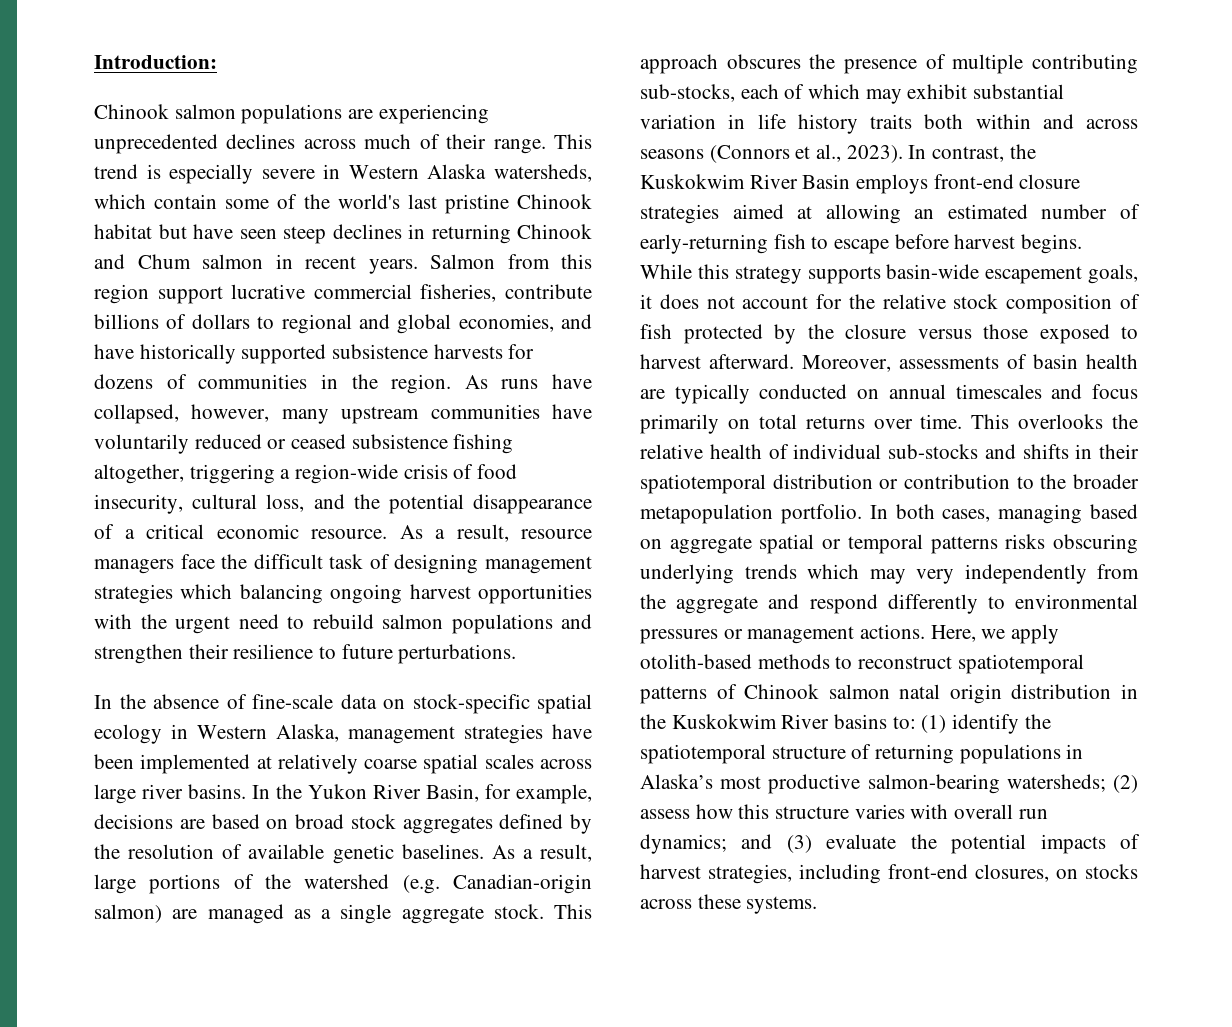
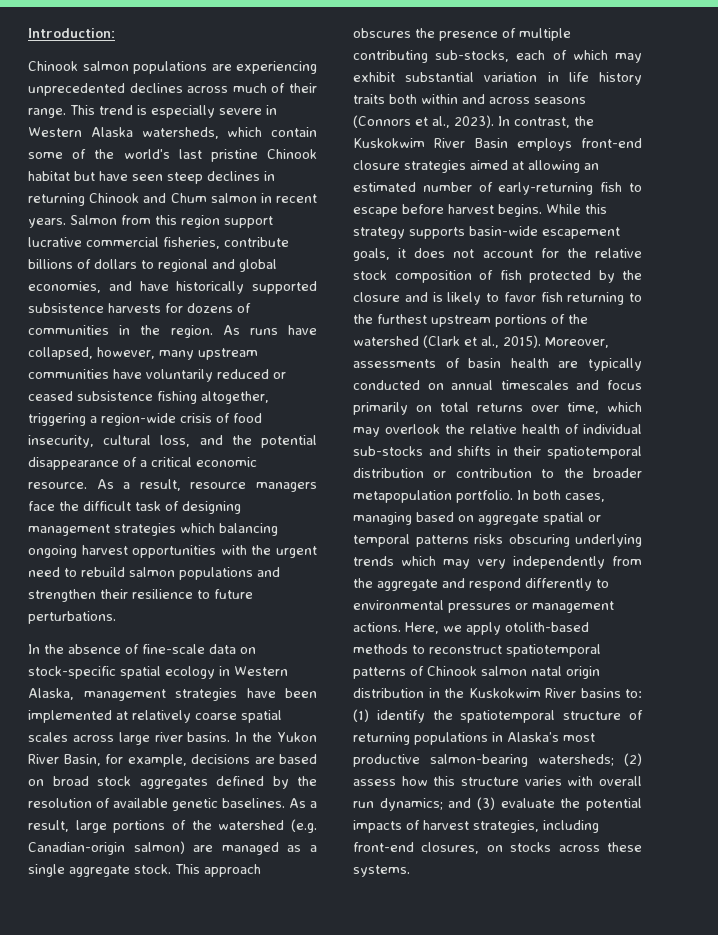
[917,324,1138,344] [640,354,794,369] versus those exposed to harvest afterward. -> [404,292,642,305] [353,314,588,327] [353,335,541,348] and is likely to favor fish returning to the furthest upstream portions of the watershed (Clark et al., 2015).
[920,414,1104,429] time. This overlooks -> [567,402,642,414] [353,424,440,437] time, which may overlook

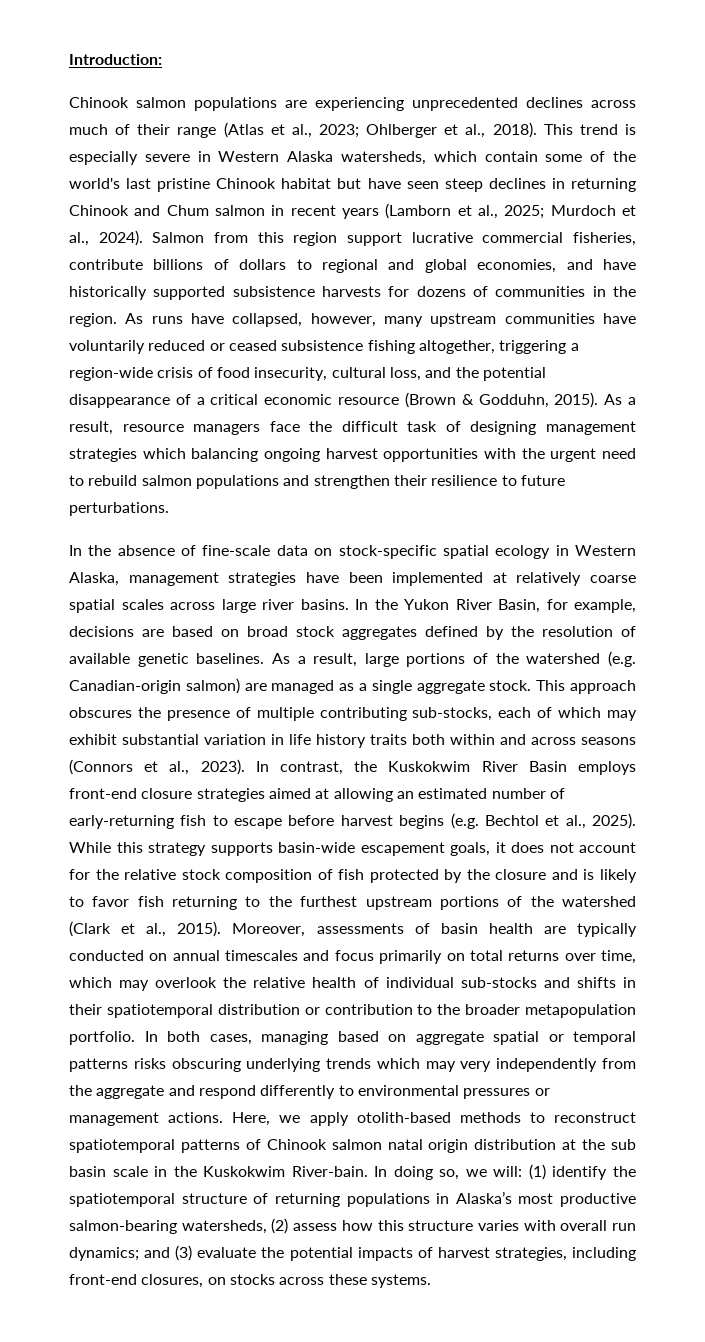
[28,108,66,118] range. -> [177,122,537,138] range (Atlas et al., 2023; Ohlberger et al., 2018).
[28,218,66,228] years. -> [342,203,636,219] [69,230,143,246] years (Lamborn et al., 2025; Murdoch et al., 2024).
[28,482,87,489] resource. -> [338,392,599,408] resource (Brown & Godduhn, 2015).
[498,204,542,217] begins. -> [399,813,637,829] begins (e.g. Bechtol et al., 2025).
[428,688,642,698] in the Kuskokwim River basins to: -> [562,1139,636,1150] [69,1166,523,1180] at the sub basin scale in the Kuskokwim River-bain. In doing so, we will:
[538,754,614,766] watersheds; -> [181,1220,267,1234] watersheds,

